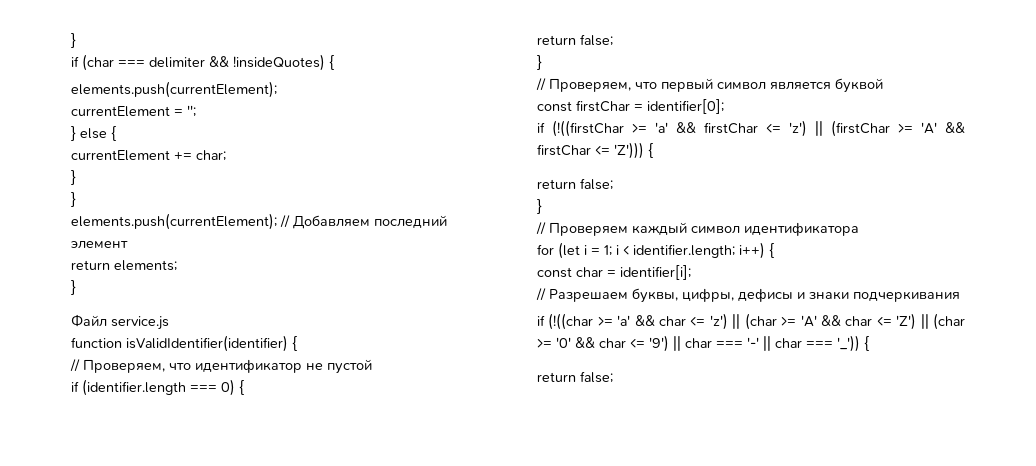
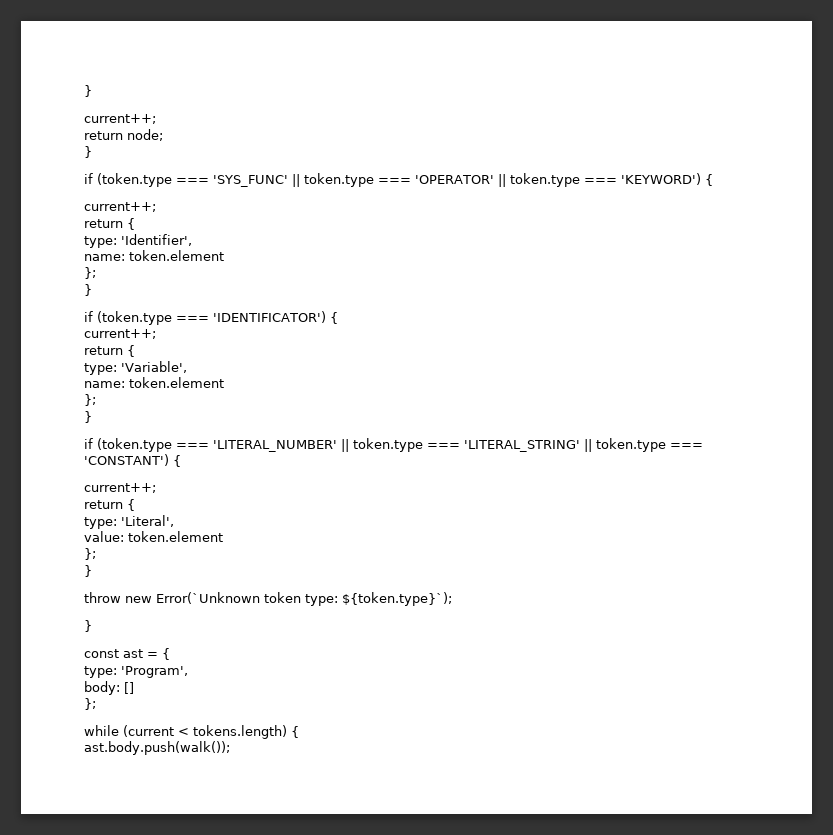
[71,33,76,48] [71,54,335,71] [71,81,277,98] [71,105,196,117] [71,126,117,141] [71,150,226,161] [71,170,76,185] [71,192,76,207] [71,213,447,230] [71,241,128,249] [71,260,177,271] [71,280,76,295] [71,314,169,330] [71,335,298,352] [70,359,372,374] [71,379,245,396] [537,34,613,46] [537,55,542,70] [536,78,883,93] [537,99,724,114] [537,120,965,137] [537,142,654,159] [537,178,613,190] [537,199,542,214] [536,222,859,236] [537,242,775,259] [537,265,691,280] [536,288,960,303] [537,313,966,330] [537,335,870,352] [537,371,613,383] } // if (char === delimiter && !insideQuotes) { // elements.push(currentElement); // currentElement = ''; // } else { // currentElement += char; // } // } // elements.push(currentElement); // Добавляем последний элемент // return elements; // } // Файл service.js // function isValidIdentifier(identifier) { // // Проверяем, что идентификатор не пустой // if (identifier.length === 0) { // return false; // } // // Проверяем, что первый символ является буквой // const firstChar = identifier[0]; // if (!((firstChar >= 'a' && firstChar <= 'z') || (firstChar >= 'A' && firstChar <= 'Z'))) { // return false; // } // // Проверяем каждый символ идентификатора // for (let i = 1; i < identifier.length; i++) { // const char = identifier[i]; // // Разрешаем буквы, цифры, дефисы и знаки подчеркивания // if (!((char >= 'a' && char <= 'z') || (char >= 'A' && char <= 'Z') || (char >= '0' && char <= '9') || char === '-' || char === '_')) { // return false; -> [84,85,92,97] [84,114,156,124] [84,129,163,141] [84,146,92,158] [84,173,713,187] [84,202,156,212] [84,218,135,230] [84,234,192,248] [84,250,224,261] [84,267,96,279] [84,284,92,296] [84,311,338,325] [84,329,156,339] [84,345,135,357] [84,361,187,375] [84,377,224,388] [84,394,96,406] [84,411,92,423] [84,438,703,452] [84,454,181,467] [84,483,156,493] [84,499,135,511] [84,515,174,529] [84,531,223,542] [84,548,96,560] [84,565,92,577] [84,592,452,606] [84,620,92,632] [84,648,170,660] [84,666,188,678] [84,681,134,695] [84,698,96,710] [84,725,299,739] [84,741,230,755] } // current++; // return node; // } // if (token.type === 'SYS_FUNC' || token.type === 'OPERATOR' || token.type === 'KEYWORD') { // current++; // return { // type: 'Identifier', // name: token.element // }; // } // if (token.type === 'IDENTIFICATOR') { // current++; // return { // type: 'Variable', // name: token.element // }; // } // if (token.type === 'LITERAL_NUMBER' || token.type === 'LITERAL_STRING' || token.type === 'CONSTANT') { // current++; // return { // type: 'Literal', // value: token.element // }; // } // throw new Error(`Unknown token type: ${token.type}`); // } // const ast = { // type: 'Program', // body: [] // }; // while (current < tokens.length) { // ast.body.push(walk());

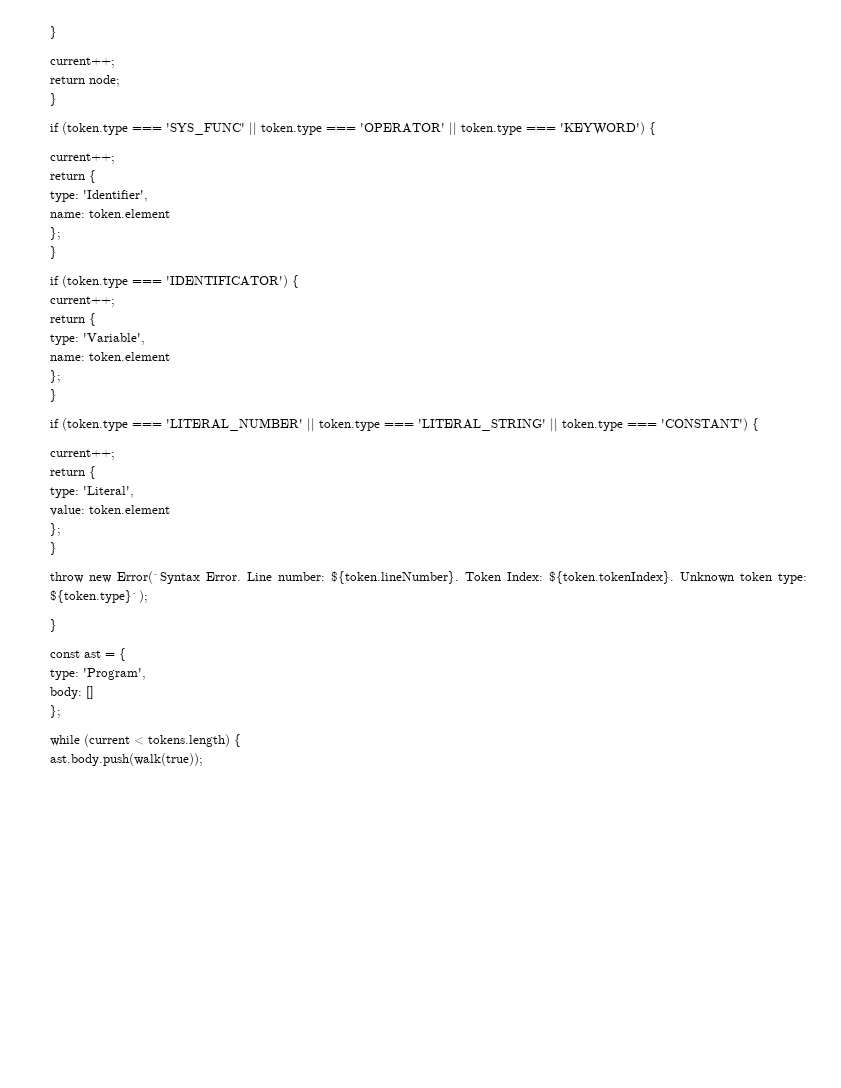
[156,592,260,604] Error(`Unknown -> [117,571,734,584] Error(`Syntax Error. Line number: ${token.lineNumber}. Token Index: ${token.tokenIndex}. Unknown
[84,741,230,755] ast.body.push(walk()); -> [50,753,203,766] ast.body.push(walk(true));

